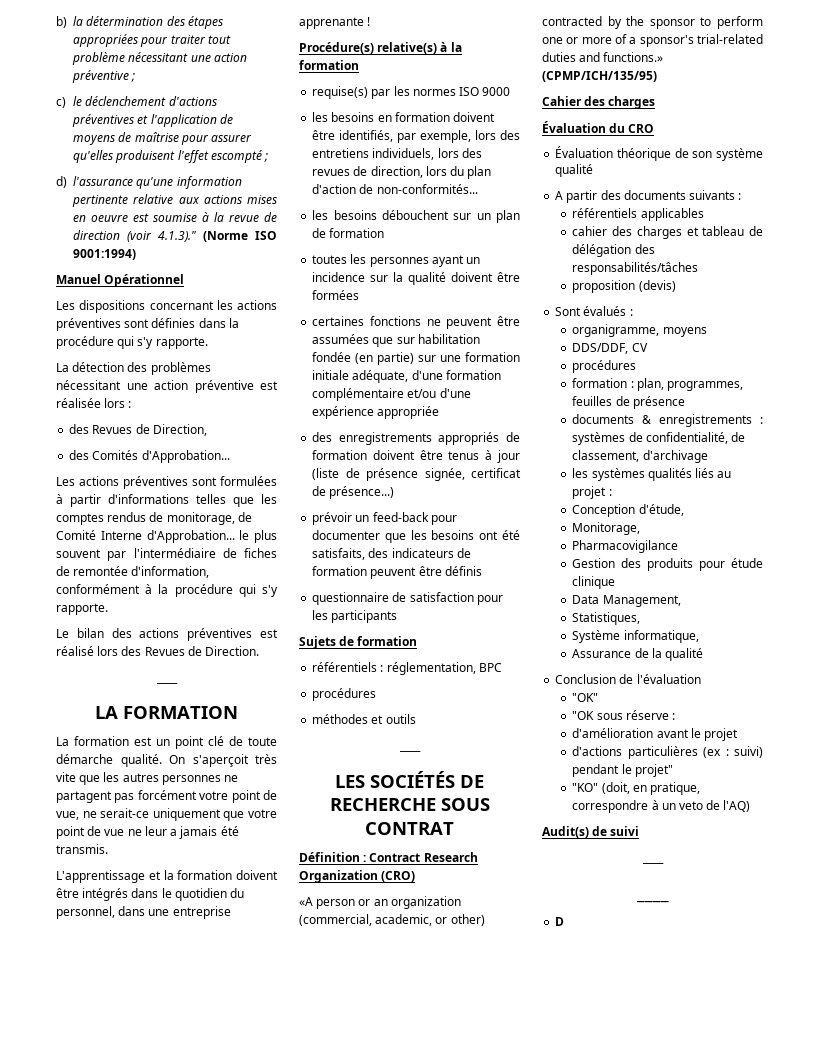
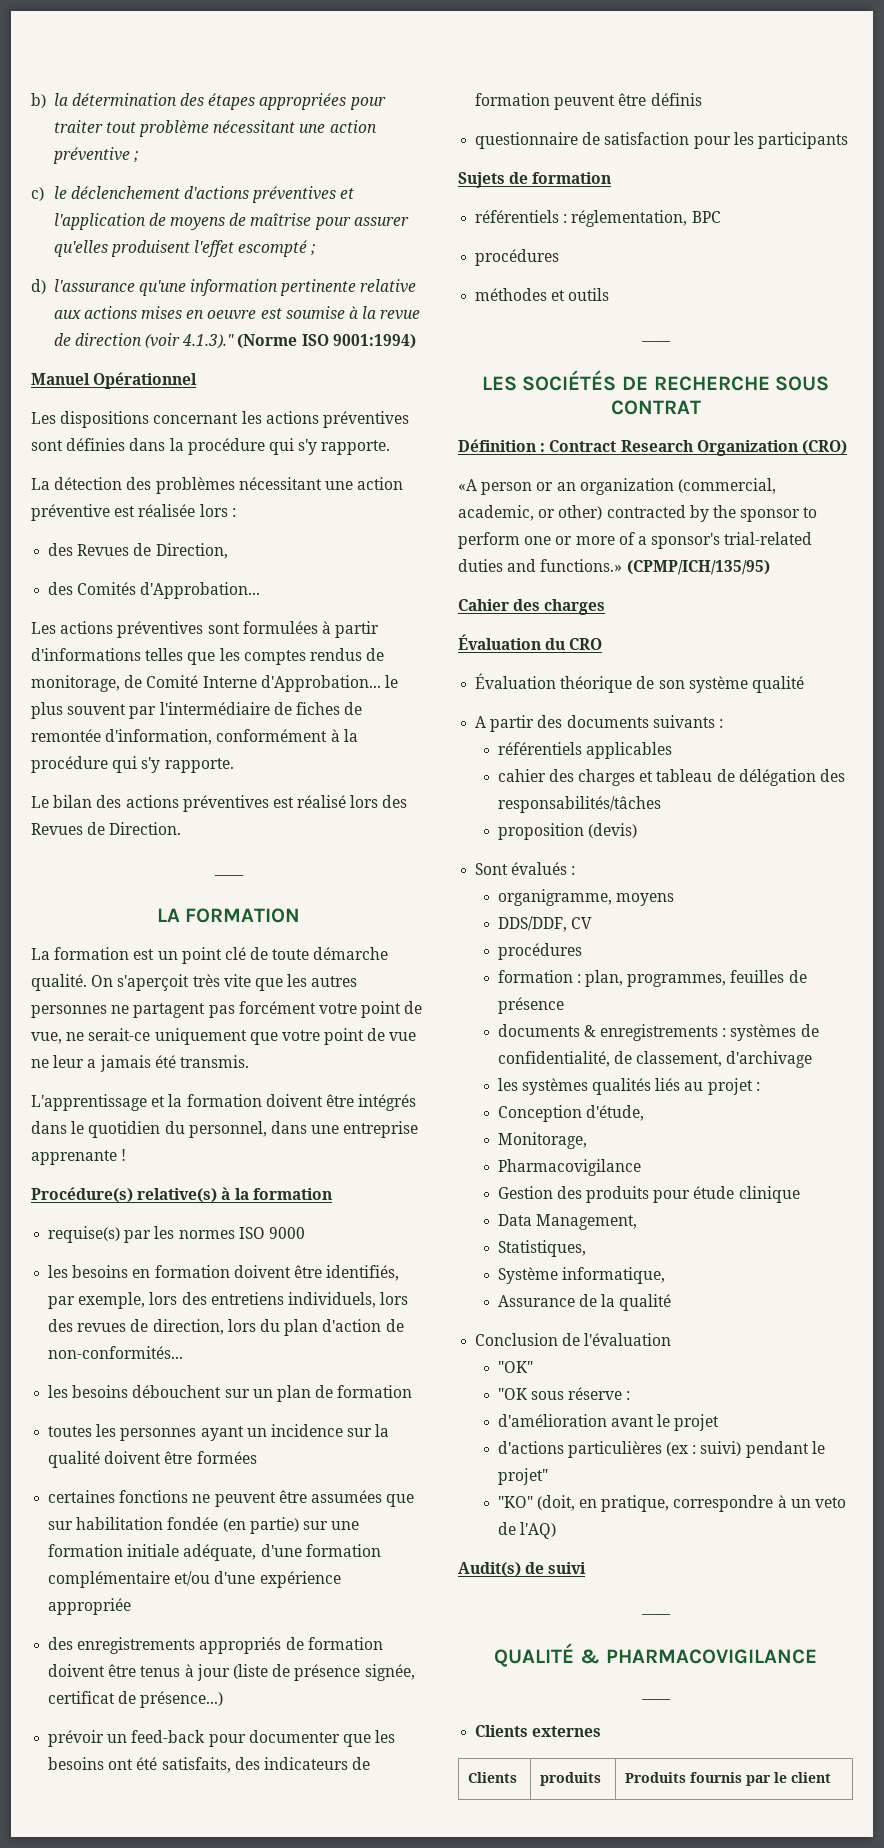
[635,899,669,903] [555,917,565,926] ____ // D -> [494,1643,817,1667] [640,1698,671,1700] [475,1725,602,1737] [468,1772,518,1783] [540,1772,602,1786] [625,1772,832,1786] QUALITÉ & PHARMACOVIGILANCE // ____ // Clients externes // Clients | produits | Produits fournis par le client

